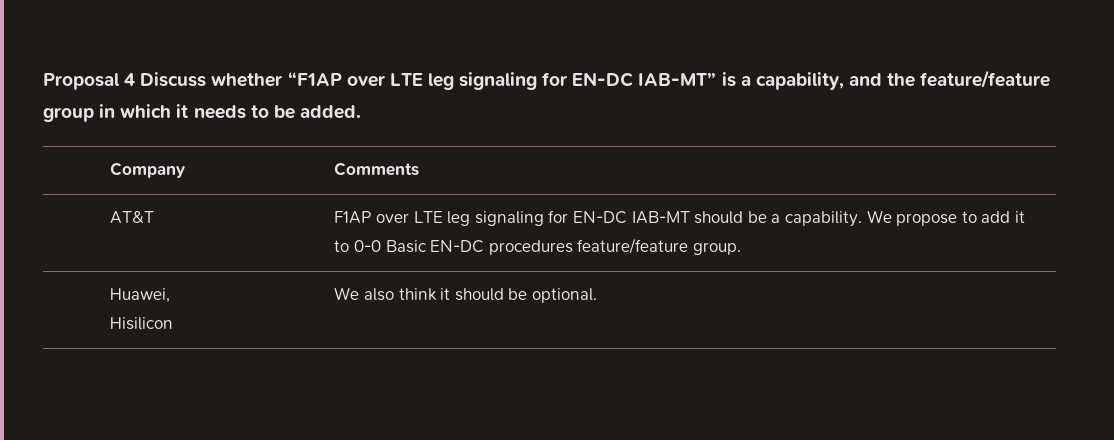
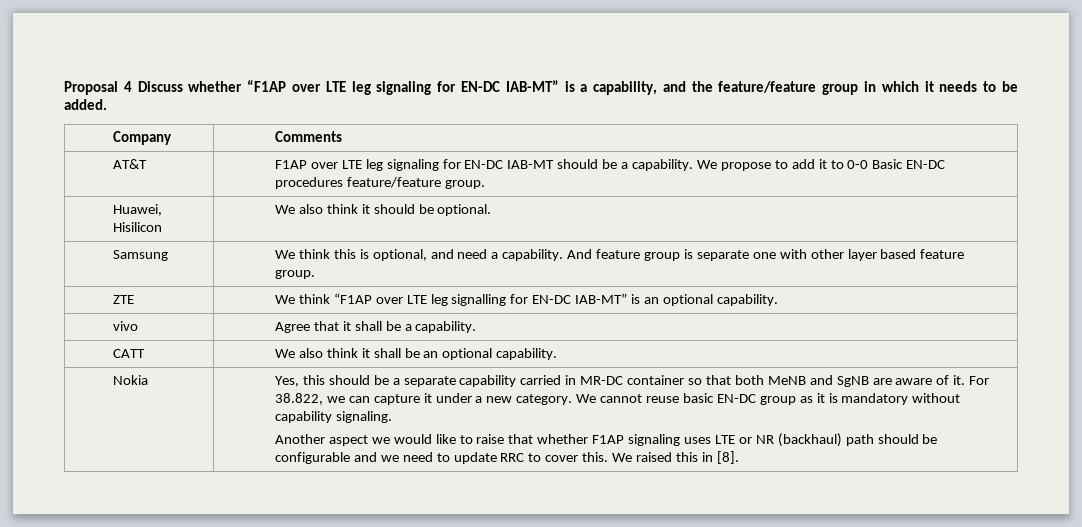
(598, 295) none -> [113,250,169,261] [274,249,965,261] [274,270,315,279] [113,295,135,304] [274,293,778,306] [113,321,139,331] [274,321,477,333] [113,349,146,358] [274,348,558,360] [113,375,149,385] [274,375,990,387] [274,393,961,405] [274,411,392,423] [274,433,938,447] [274,451,739,464] // Samsung | We think this is optional, and need a capability. And feature group is separate one with other layer based feature group. // ZTE | We think “F1AP over LTE leg signalling for EN-DC IAB-MT” is an optional capability. // vivo | Agree that it shall be a capability. // CATT | We also think it shall be an optional capability. // Nokia | Yes, this should be a separate capability carried in MR-DC container so that both MeNB and SgNB are aware of it. For 38.822, we can capture it under a new category. We cannot reuse basic EN-DC group as it is mandatory without capability signaling. // Another aspect we would like to raise that whether F1AP signaling uses LTE or NR (backhaul) path should be configurable and we need to update RRC to cover this. We raised this in [8].

